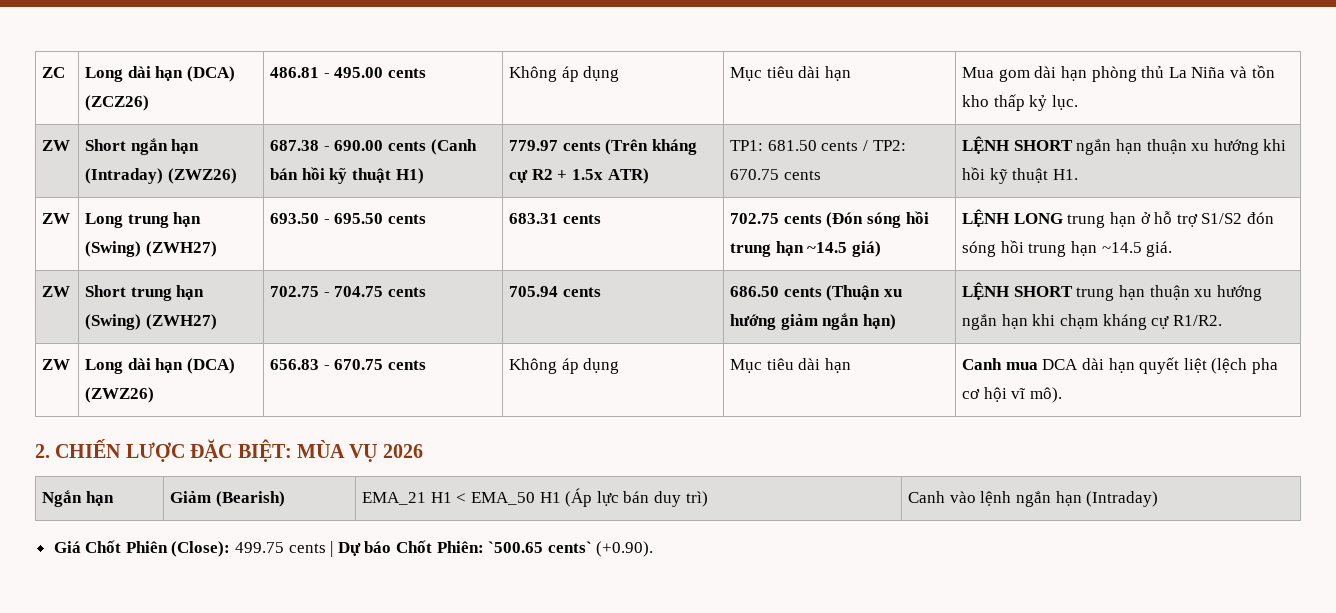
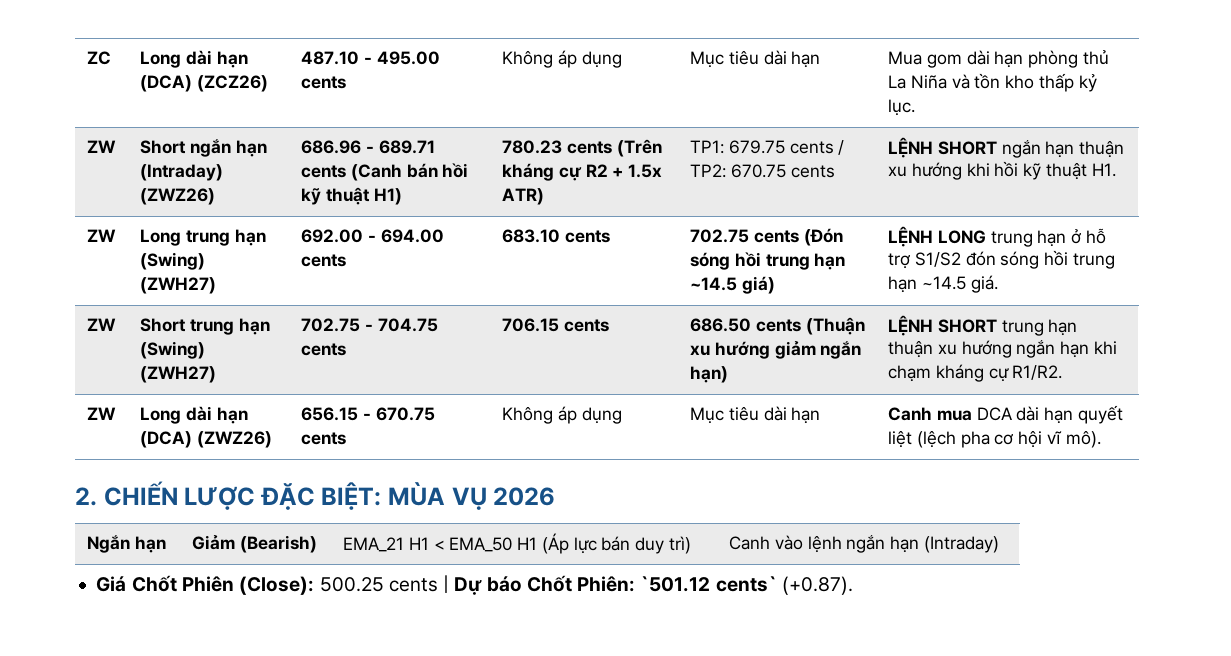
[270,67,320,78] 486.81 -> [301,51,360,65] 487.10
[270,140,384,151] 687.38 - 690.00 -> [301,140,435,154] 686.96 - 689.71
[509,140,559,151] 779.97 -> [502,140,563,154] 780.23
[767,140,817,151] 681.50 -> [728,140,785,154] 679.75
[270,213,427,224] [509,213,559,224] 693.50 - 695.50 cents | 683.31 -> [301,229,444,243] [301,254,347,267] [502,229,561,243] 692.00 - 694.00 cents | 683.10
[509,286,559,297] 705.94 -> [502,318,560,332] 706.15
[270,359,320,370] 656.83 -> [301,407,359,421] 656.15
[235,542,285,553] 499.75 -> [319,577,384,592] 500.25
[488,541,654,557] `500.65 cents` (+0.90). -> [640,576,853,595] `501.12 cents` (+0.87).

